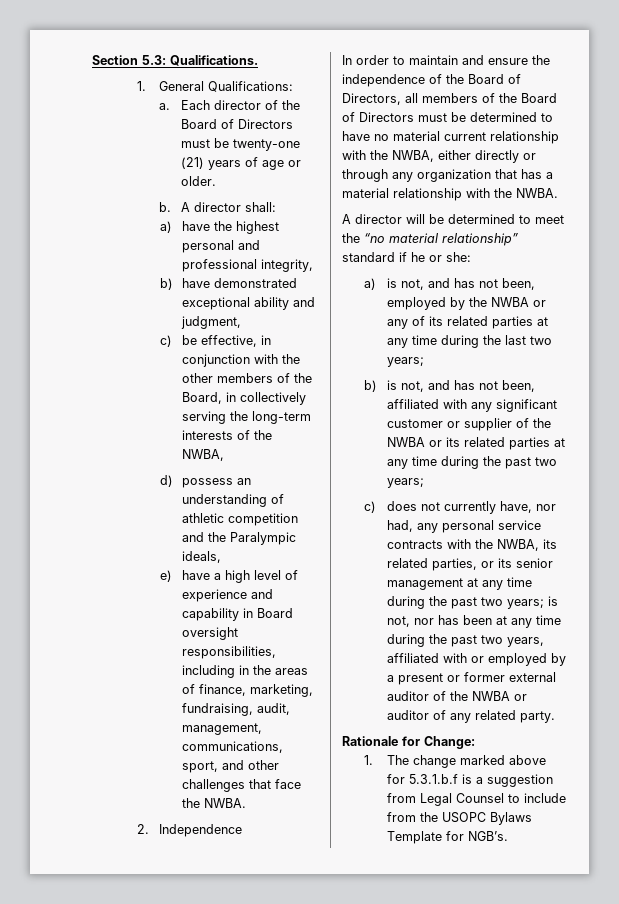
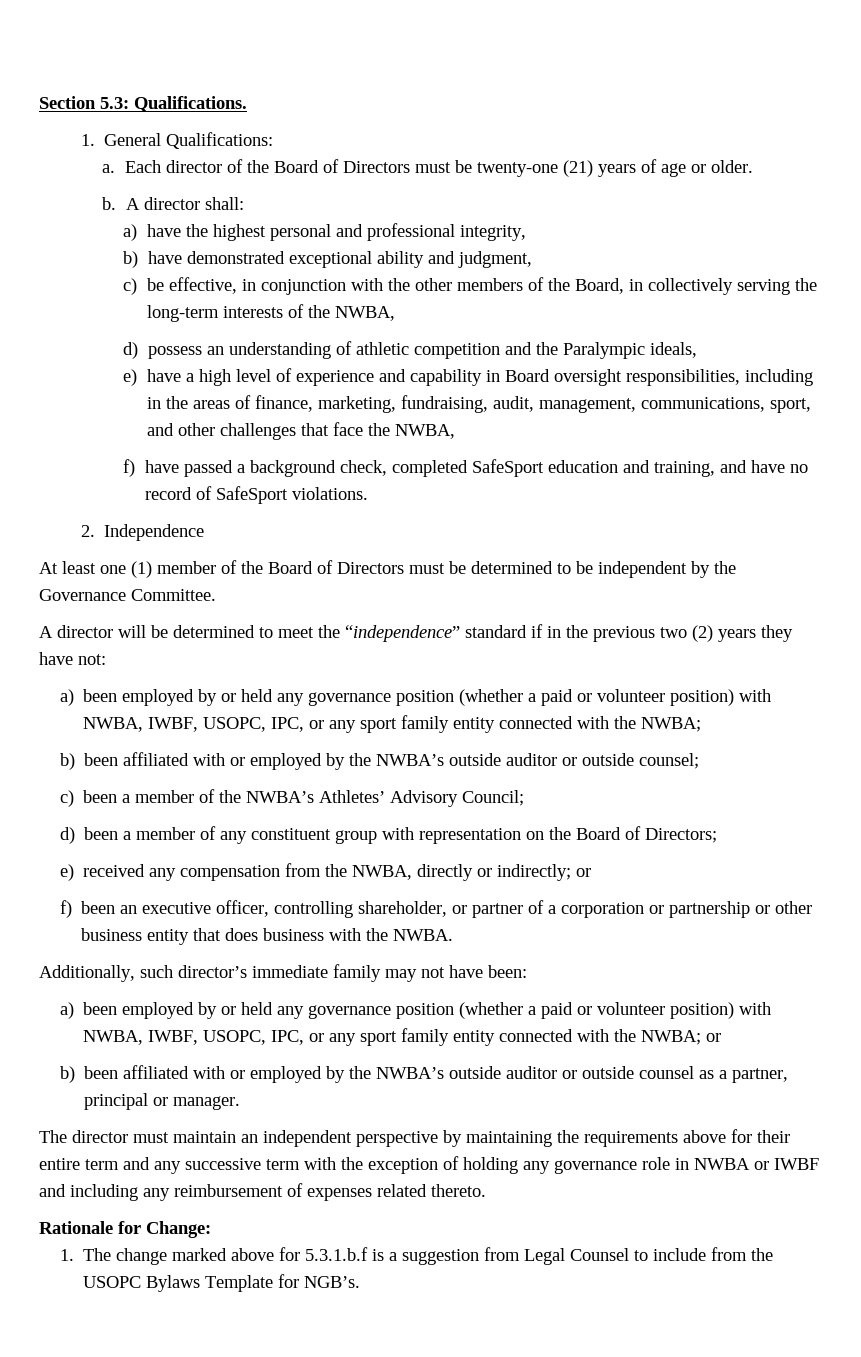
[203,798,246,808] [136,824,242,837] [342,55,550,65] [342,74,521,87] [342,93,478,105] NWBA. // 2. Independence // In order to maintain and ensure the independence of the Board of Directors, all members -> [394,424,455,439] [123,459,808,477] [144,486,368,504] [81,524,205,541] [39,561,216,578] NWBA, // f) have passed a background check, completed SafeSport education and training, and have no record of SafeSport violations. // 2. Independence // At least one (1) member
[342,131,559,144] [342,150,536,163] [342,169,553,182] [342,188,558,201] have no material current relationship with the NWBA, either directly or through any organization that has a material relationship with the NWBA. -> [576,561,736,578] [39,589,216,601] be independent by the Governance Committee.
[364,233,518,246] [342,252,471,262] [364,278,535,290] [386,297,546,310] [386,316,548,329] [386,335,552,348] [386,357,424,367] [364,380,535,392] [386,399,557,412] [386,418,551,431] [386,437,565,450] [386,456,557,469] [386,478,424,488] [364,501,556,514] [386,520,541,533] [386,539,557,551] [386,558,553,571] [386,577,532,590] [386,596,558,609] [386,615,561,628] [386,634,544,647] [386,653,566,666] [386,672,556,685] [386,691,527,701] [386,710,555,723] “no material relationship” standard if he or she: // a) is not, and has not been, employed by the NWBA or any of its related parties at any time during the last two years; // b) is not, and has not been, affiliated with any significant customer or supplier of the NWBA or its related parties at any time during the past two years; // c) does not currently have, nor had, any personal service contracts with the NWBA, its related parties, or its senior management at any time during the past two years; is not, nor has been at any time during the past two years, affiliated with or employed by a present or former external auditor of the NWBA or auditor of any related party. -> [345,624,793,642] [39,652,106,665] [60,689,772,706] [83,715,702,733] [60,752,700,770] [60,789,525,807] [60,826,718,844] [60,863,592,881] [60,900,813,918] [81,928,454,945] [39,964,527,982] [60,1002,772,1019] [83,1028,722,1046] [60,1065,789,1083] [84,1093,241,1110] [39,1129,790,1147] [39,1156,819,1174] [39,1183,486,1201] “independence” standard if in the previous two (2) years they have not: // a) been employed by or held any governance position (whether a paid or volunteer position) with NWBA, IWBF, USOPC, IPC, or any sport family entity connected with the NWBA; // b) been affiliated with or employed by the NWBA’s outside auditor or outside counsel; // c) been a member of the NWBA’s Athletes’ Advisory Council; // d) been a member of any constituent group with representation on the Board of Directors; // e) received any compensation from the NWBA, directly or indirectly; or // f) been an executive officer, controlling shareholder, or partner of a corporation or partnership or other business entity that does business with the NWBA. // Additionally, such director’s immediate family may not have been: // a) been employed by or held any governance position (whether a paid or volunteer position) with NWBA, IWBF, USOPC, IPC, or any sport family entity connected with the NWBA; or // b) been affiliated with or employed by the NWBA’s outside auditor or outside counsel as a partner, principal or manager. // The director must maintain an independent perspective by maintaining the requirements above for their entire term and any successive term with the exception of holding any governance role in NWBA or IWBF and including any reimbursement of expenses related thereto.

